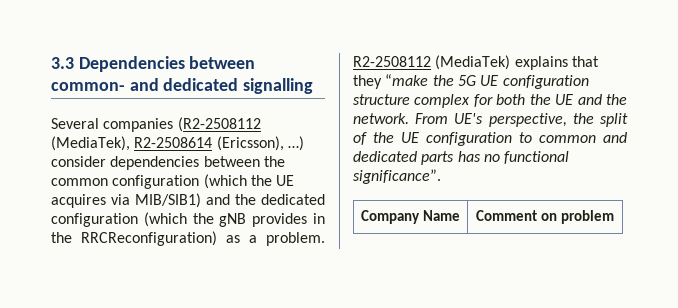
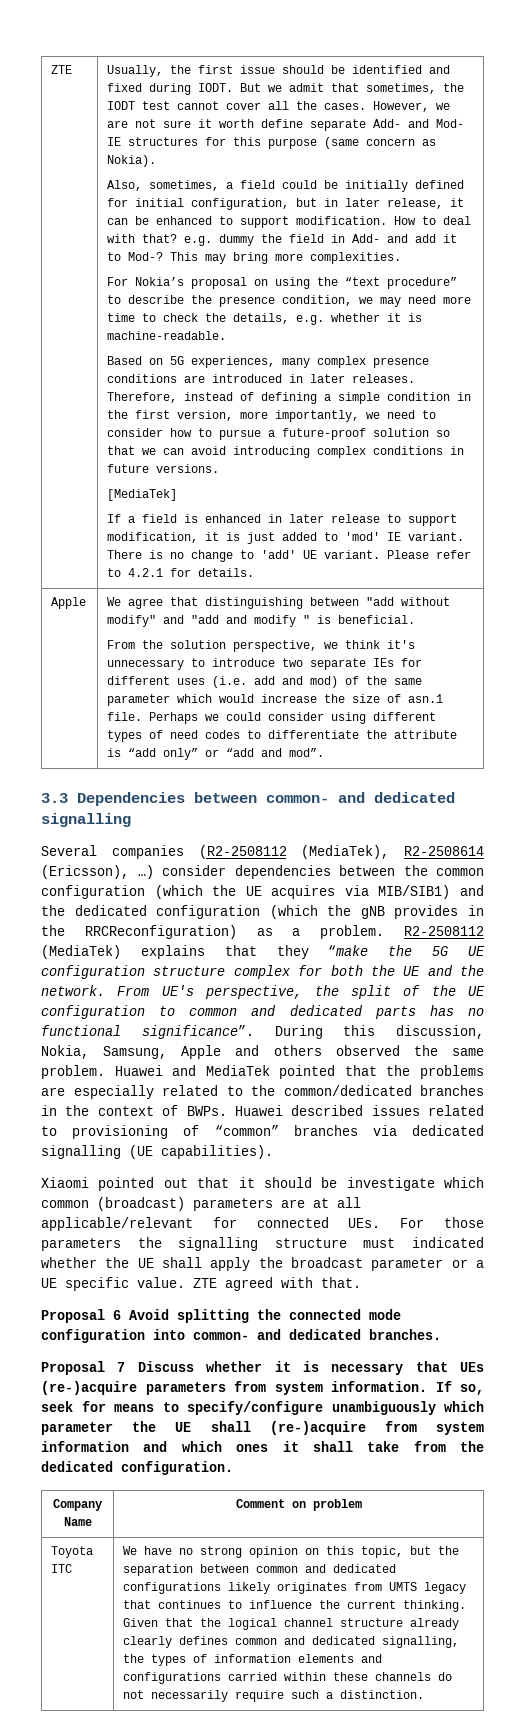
(51, 63) none -> [51,65,73,74] [107,65,451,77] [107,83,465,95] [107,101,451,112] [107,119,465,131] [107,137,437,149] [107,155,157,167] [107,180,465,192] [107,198,465,210] [107,216,472,228] [107,234,458,246] [107,252,402,264] [107,277,458,289] [107,295,472,307] [107,313,423,325] [107,331,227,340] [107,356,430,368] [107,374,416,383] [107,392,472,404] [107,410,437,422] [107,428,451,440] [107,446,465,458] [107,464,220,473] [107,489,178,501] [107,514,458,526] [107,532,465,544] [107,550,472,562] [107,568,255,577] [51,597,87,609] [107,597,451,609] [107,615,416,627] [107,640,416,652] [107,658,423,670] [107,676,423,688] [107,694,444,706] [107,712,437,724] [107,730,458,742] [107,748,325,760] ZTE | Usually, the first issue should be identified and fixed during IODT. But we admit that sometimes, the IODT test cannot cover all the cases. However, we are not sure it worth define separate Add- and Mod- IE structures for this purpose (same concern as Nokia). // Also, sometimes, a field could be initially defined for initial configuration, but in later release, it can be enhanced to support modification. How to deal with that? e.g. dummy the field in Add- and add it to Mod-? This may bring more complexities. // For Nokia’s proposal on using the “text procedure” to describe the presence condition, we may need more time to check the details, e.g. whether it is machine-readable. // Based on 5G experiences, many complex presence conditions are introduced in later releases. Therefore, instead of defining a simple condition in the first version, more importantly, we need to consider how to pursue a future-proof solution so that we can avoid introducing complex conditions in future versions. // [MediaTek] // If a field is enhanced in later release to support modification, it is just added to 'mod' IE variant. There is no change to 'add' UE variant. Please refer to 4.2.1 for details. // Apple | We agree that distinguishing between "add without modify" and "add and modify " is beneficial. // From the solution perspective, we think it's unnecessary to introduce two separate IEs for different uses (i.e. add and mod) of the same parameter which would increase the size of asn.1 file. Perhaps we could consider using different types of need codes to differentiate the attribute is “add only” or “add and mod”. //
(441, 176) none -> [274,1025,484,1039] [41,1045,485,1059] [41,1065,484,1079] [41,1085,484,1099] [41,1105,484,1116] [41,1125,484,1139] [41,1145,273,1159] [41,1177,484,1191] [41,1197,361,1211] [41,1217,485,1231] [41,1237,484,1251] [41,1257,484,1271] [41,1277,361,1291] [41,1309,401,1323] [41,1329,441,1343] [41,1361,484,1375] [41,1381,484,1395] [41,1401,484,1415] [41,1421,484,1435] [41,1441,484,1452] [41,1461,233,1475] During this discussion, Nokia, Samsung, Apple and others observed the same problem. Huawei and MediaTek pointed that the problems are especially related to the common/dedicated branches in the context of BWPs. Huawei described issues related to provisioning of “common” branches via dedicated signalling (UE capabilities). // Xiaomi pointed out that it should be investigate which common (broadcast) parameters are at all applicable/relevant for connected UEs. For those parameters the signalling structure must indicated whether the UE shall apply the broadcast parameter or a UE specific value. ZTE agreed with that. // Proposal 6 Avoid splitting the connected mode configuration into common- and dedicated branches. // Proposal 7 Discuss whether it is necessary that UEs (re-)acquire parameters from system information. If so, seek for means to specify/configure unambiguously which parameter the UE shall (re-)acquire from system information and which ones it shall take from the dedicated configuration.
(614, 217) none -> [51,1546,94,1558] [51,1564,73,1573] [123,1546,460,1558] [123,1564,397,1576] [123,1582,467,1594] [123,1600,467,1612] [123,1618,460,1630] [123,1636,460,1648] [123,1654,383,1666] [123,1672,453,1684] [123,1690,425,1702] // Toyota ITC | We have no strong opinion on this topic, but the separation between common and dedicated configurations likely originates from UMTS legacy that continues to influence the current thinking. Given that the logical channel structure already clearly defines common and dedicated signalling, the types of information elements and configurations carried within these channels do not necessarily require such a distinction.

